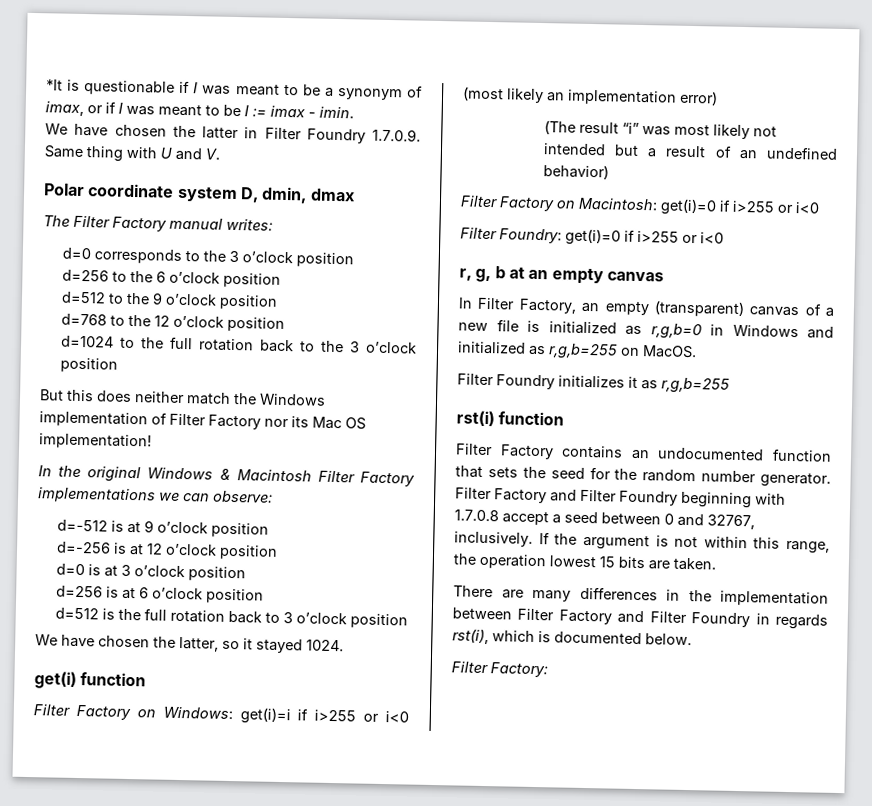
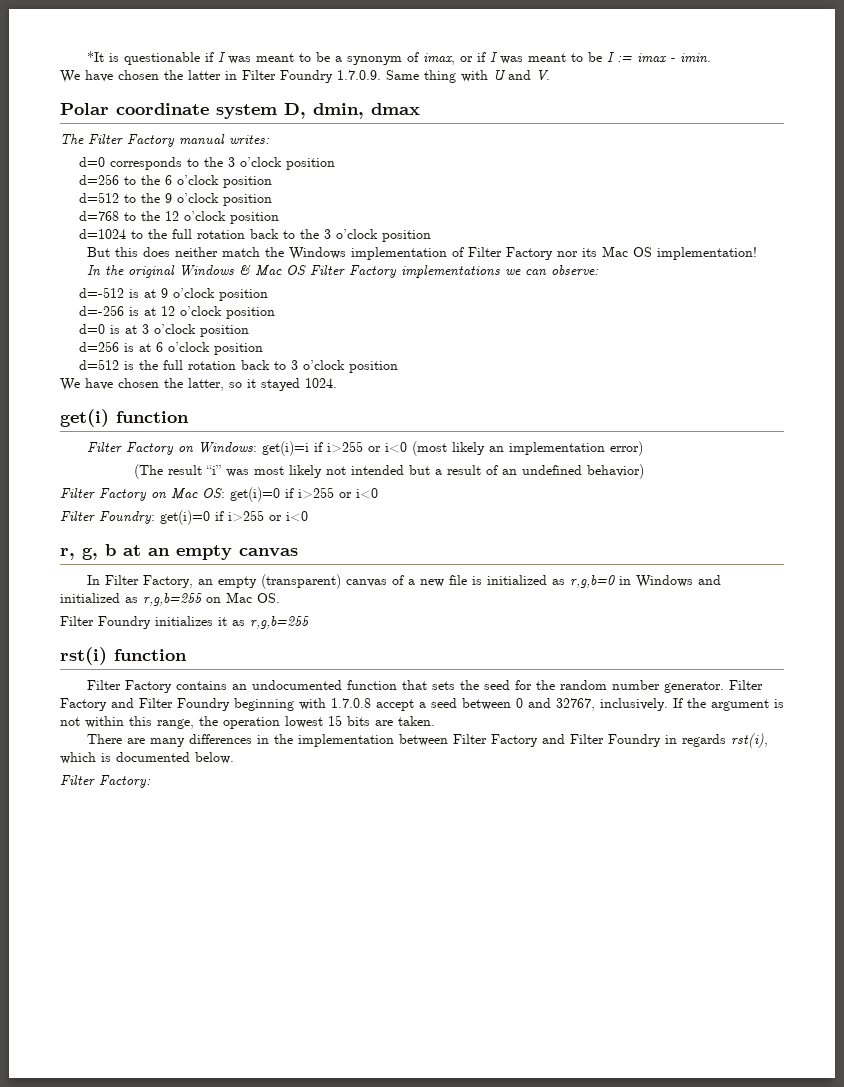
[236,469,312,482] Macintosh -> [254,265,306,277] Mac OS
[578,197,658,211] Macintosh: -> [171,488,225,500] Mac OS:
[642,345,697,359] MacOS. -> [226,592,280,603] Mac OS.

